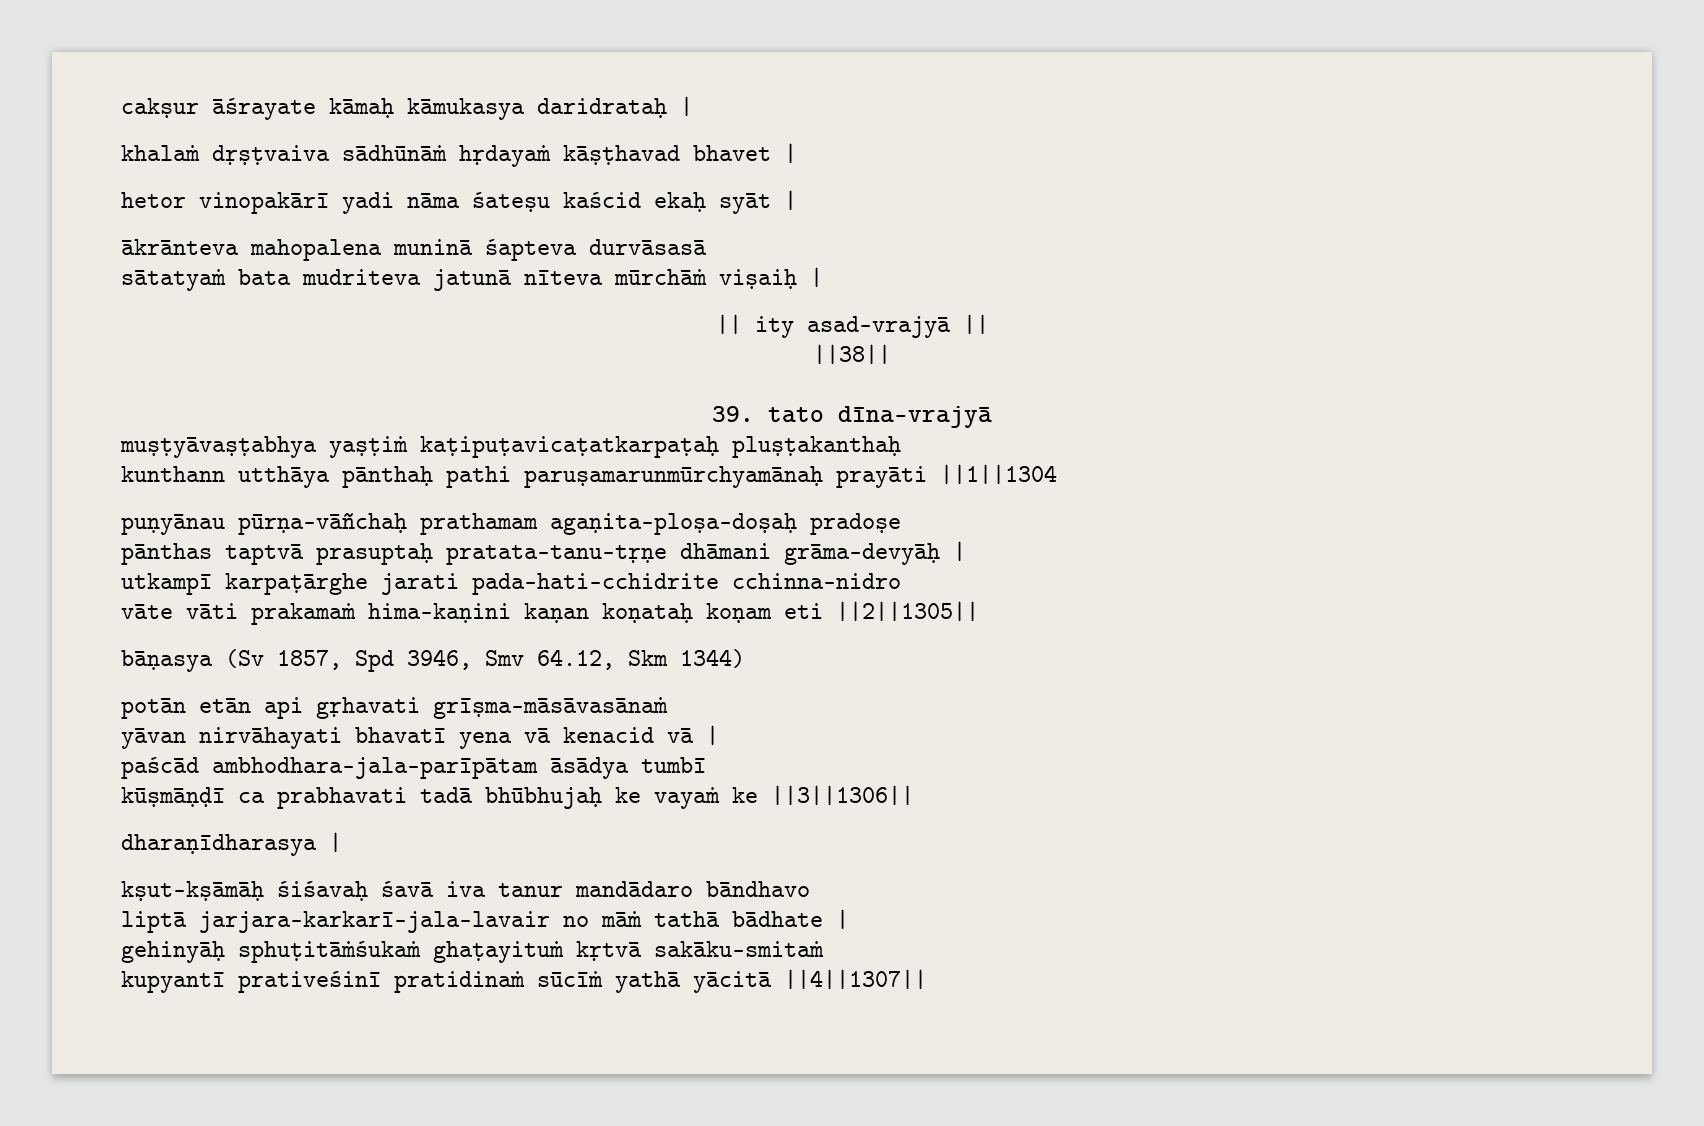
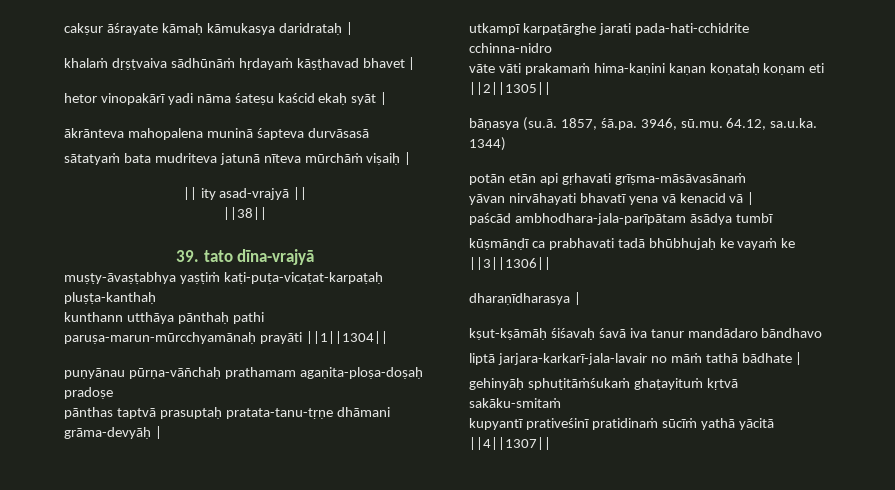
[120,436,901,458] muṣṭyāvaṣṭabhya yaṣṭiṁ kaṭipuṭavicaṭatkarpaṭaḥ pluṣṭakanthaḥ -> [64,272,383,284] [64,292,156,304] muṣṭy-āvaṣṭabhya yaṣṭiṁ kaṭi-puṭa-vicaṭat-karpaṭaḥ pluṣṭa-kanthaḥ
[524,464,1057,488] paruṣamarunmūrchyamānaḥ prayāti ||1||1304 -> [64,331,388,344] paruṣa-marun-mūrcchyamānaḥ prayāti ||1||1304||
[225,649,668,672] (Sv 1857, Spd 3946, Smv 64.12, Skm -> [522,117,818,131] (su.ā. 1857, śā.pa. 3946, sū.mu. 64.12, sa.u.ka.

